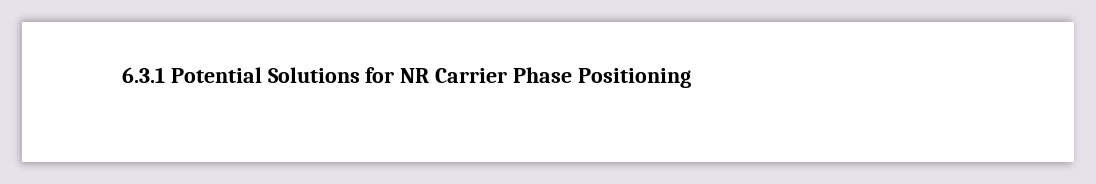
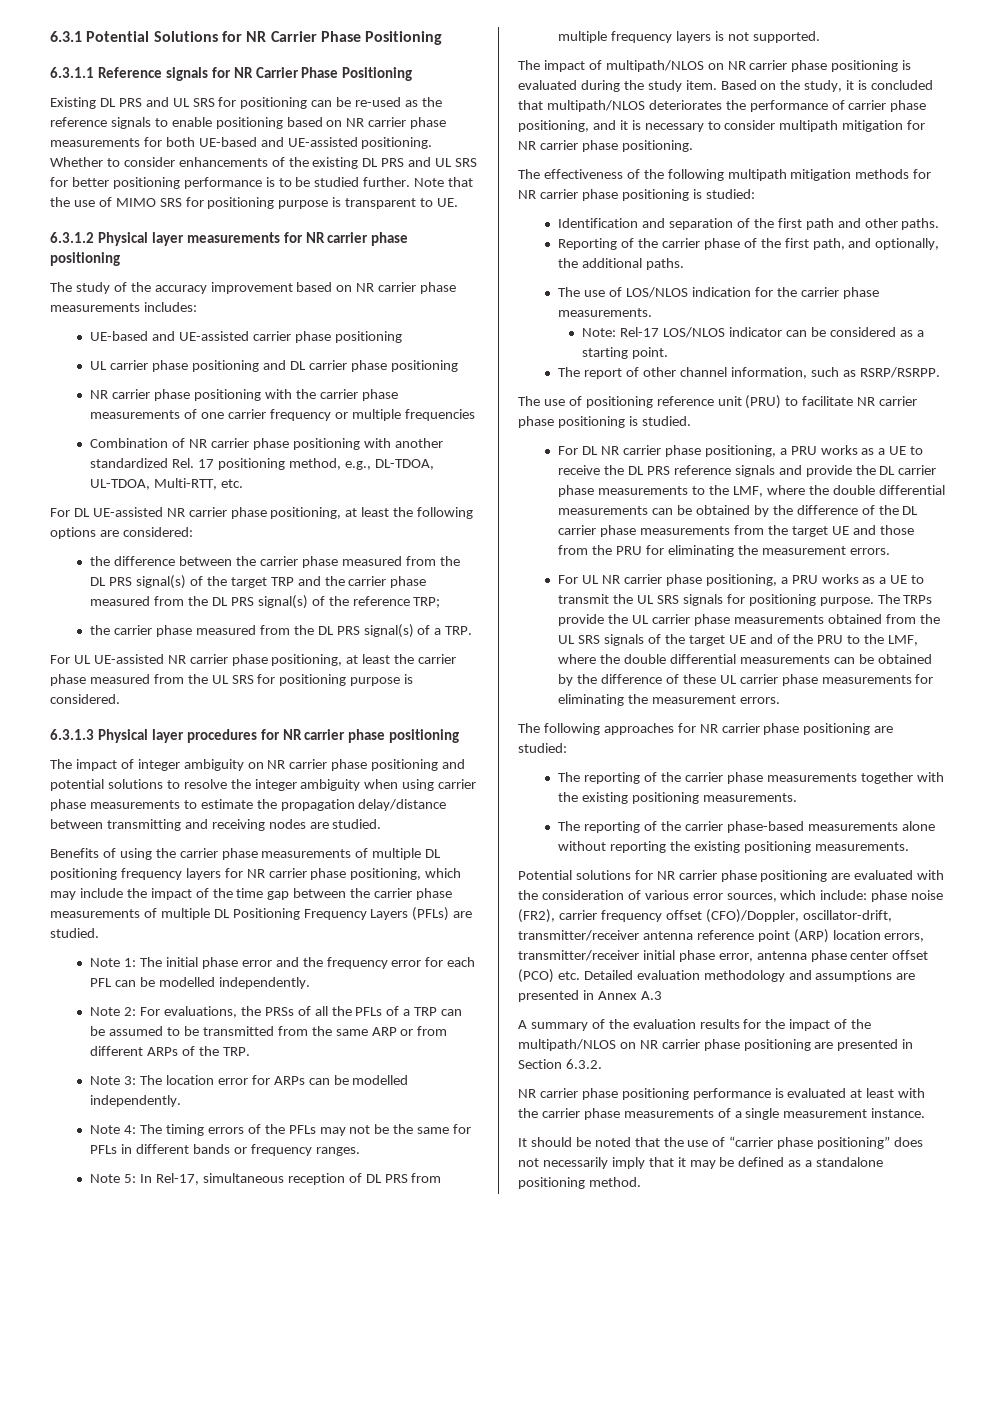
(691, 78) none -> [50,67,413,81] [50,97,442,109] [50,117,447,129] [50,137,433,149] [50,157,478,169] [50,177,474,189] [50,197,459,209] [50,232,409,246] [50,252,120,266] [50,282,457,294] [50,302,197,312] [90,331,402,343] [90,360,458,372] [90,389,398,401] [90,409,475,421] [90,438,443,450] [90,458,434,470] [90,478,244,490] [50,507,474,519] [50,527,193,539] [90,556,460,568] [90,575,427,589] [90,595,441,609] [90,624,473,638] [50,654,457,666] [50,674,414,686] [50,694,120,704] [50,729,460,743] [50,759,466,771] [50,779,477,791] [50,799,447,811] [50,819,382,831] [50,848,442,860] [50,868,462,880] [50,888,453,900] [50,907,473,921] [50,928,99,938] [90,957,476,969] [90,977,310,989] [90,1006,463,1018] [90,1026,448,1036] [90,1046,250,1056] [90,1075,409,1085] [90,1095,182,1107] [90,1124,472,1136] [90,1144,360,1156] [90,1173,442,1185] [558,31,820,43] [518,60,912,72] [518,80,934,92] [518,100,927,112] [518,120,926,132] [518,140,693,152] [518,169,932,181] [518,189,755,201] [558,218,940,230] [558,238,940,250] [558,258,685,270] [558,287,879,299] [558,308,653,317] [582,327,924,338] [582,347,669,359] [558,367,940,379] [518,395,918,409] [518,416,691,428] [558,445,924,457] [558,465,937,477] [558,485,945,497] [558,505,919,517] [558,525,914,537] [558,545,890,557] [558,574,925,586] [558,594,933,606] [558,614,940,626] [558,634,919,646] [558,654,932,664] [558,674,934,686] [558,694,780,706] [518,723,894,735] [518,743,567,753] [558,772,944,784] [558,792,797,804] [558,821,935,833] [558,841,909,853] [518,870,945,882] [518,890,944,902] [518,909,892,923] [518,929,925,943] [518,950,929,962] [518,969,916,983] [518,990,662,1002] [518,1019,872,1031] [518,1039,914,1051] [518,1059,602,1069] [518,1088,926,1100] [518,1108,926,1120] [518,1136,924,1149] [518,1157,884,1169] [518,1177,641,1189] // 6.3.1.1 Reference signals for NR Carrier Phase Positioning // Existing DL PRS and UL SRS for positioning can be re-used as the reference signals to enable positioning based on NR carrier phase measurements for both UE-based and UE-assisted positioning. Whether to consider enhancements of the existing DL PRS and UL SRS for better positioning performance is to be studied further. Note that the use of MIMO SRS for positioning purpose is transparent to UE. // 6.3.1.2 Physical layer measurements for NR carrier phase positioning // The study of the accuracy improvement based on NR carrier phase measurements includes: // UE-based and UE-assisted carrier phase positioning // UL carrier phase positioning and DL carrier phase positioning // NR carrier phase positioning with the carrier phase measurements of one carrier frequency or multiple frequencies // Combination of NR carrier phase positioning with another standardized Rel. 17 positioning method, e.g., DL-TDOA, UL-TDOA, Multi-RTT, etc. // For DL UE-assisted NR carrier phase positioning, at least the following options are considered: // the difference between the carrier phase measured from the DL PRS signal(s) of the target TRP and the carrier phase measured from the DL PRS signal(s) of the reference TRP; // the carrier phase measured from the DL PRS signal(s) of a TRP. // For UL UE-assisted NR carrier phase positioning, at least the carrier phase measured from the UL SRS for positioning purpose is considered. // 6.3.1.3 Physical layer procedures for NR carrier phase positioning // The impact of integer ambiguity on NR carrier phase positioning and potential solutions to resolve the integer ambiguity when using carrier phase measurements to estimate the propagation delay/distance between transmitting and receiving nodes are studied. // Benefits of using the carrier phase measurements of multiple DL positioning frequency layers for NR carrier phase positioning, which may include the impact of the time gap between the carrier phase measurements of multiple DL Positioning Frequency Layers (PFLs) are studied. // Note 1: The initial phase error and the frequency error for each PFL can be modelled independently. // Note 2: For evaluations, the PRSs of all the PFLs of a TRP can be assumed to be transmitted from the same ARP or from different ARPs of the TRP. // Note 3: The location error for ARPs can be modelled independently. // Note 4: The timing errors of the PFLs may not be the same for PFLs in different bands or frequency ranges. // Note 5: In Rel-17, simultaneous reception of DL PRS from multiple frequency layers is not supported. // The impact of multipath/NLOS on NR carrier phase positioning is evaluated during the study item. Based on the study, it is concluded that multipath/NLOS deteriorates the performance of carrier phase positioning, and it is necessary to consider multipath mitigation for NR carrier phase positioning. // The effectiveness of the following multipath mitigation methods for NR carrier phase positioning is studied: // Identification and separation of the first path and other paths. // Reporting of the carrier phase of the first path, and optionally, the additional paths. // The use of LOS/NLOS indication for the carrier phase measurements. // Note: Rel-17 LOS/NLOS indicator can be considered as a starting point. // The report of other channel information, such as RSRP/RSRPP. // The use of positioning reference unit (PRU) to facilitate NR carrier phase positioning is studied. // For DL NR carrier phase positioning, a PRU works as a UE to receive the DL PRS reference signals and provide the DL carrier phase measurements to the LMF, where the double differential measurements can be obtained by the difference of the DL carrier phase measurements from the target UE and those from the PRU for eliminating the measurement errors. // For UL NR carrier phase positioning, a PRU works as a UE to transmit the UL SRS signals for positioning purpose. The TRPs provide the UL carrier phase measurements obtained from the UL SRS signals of the target UE and of the PRU to the LMF, where the double differential measurements can be obtained by the difference of these UL carrier phase measurements for eliminating the measurement errors. // The following approaches for NR carrier phase positioning are studied: // The reporting of the carrier phase measurements together with the existing positioning measurements. // The reporting of the carrier phase-based measurements alone without reporting the existing positioning measurements. // Potential solutions for NR carrier phase positioning are evaluated with the consideration of various error sources, which include: phase noise (FR2), carrier frequency offset (CFO)/Doppler, oscillator-drift, transmitter/receiver antenna reference point (ARP) location errors, transmitter/receiver initial phase error, antenna phase center offset (PCO) etc. Detailed evaluation methodology and assumptions are presented in Annex A.3 // A summary of the evaluation results for the impact of the multipath/NLOS on NR carrier phase positioning are presented in Section 6.3.2. // NR carrier phase positioning performance is evaluated at least with the carrier phase measurements of a single measurement instance. // It should be noted that the use of “carrier phase positioning” does not necessarily imply that it may be defined as a standalone positioning method.

